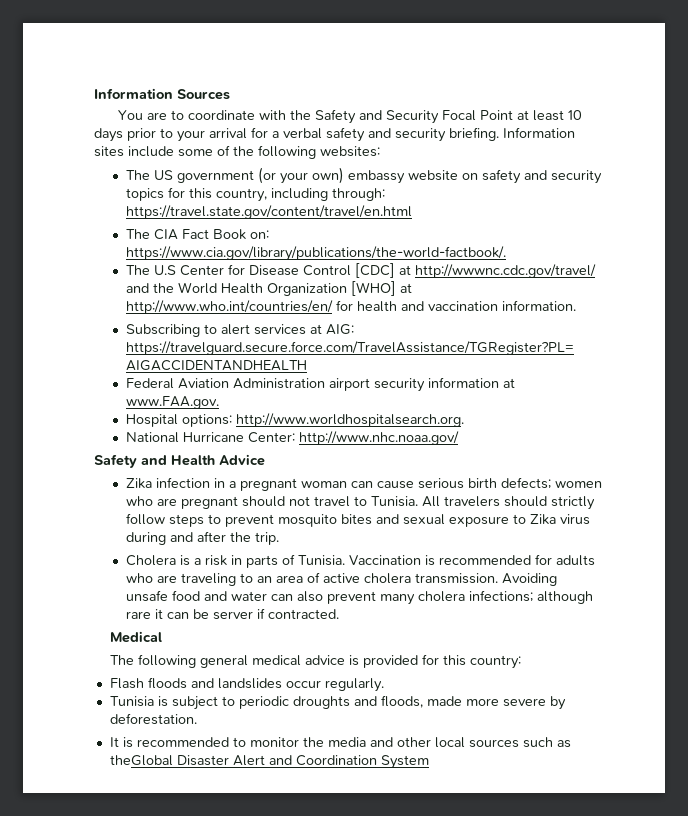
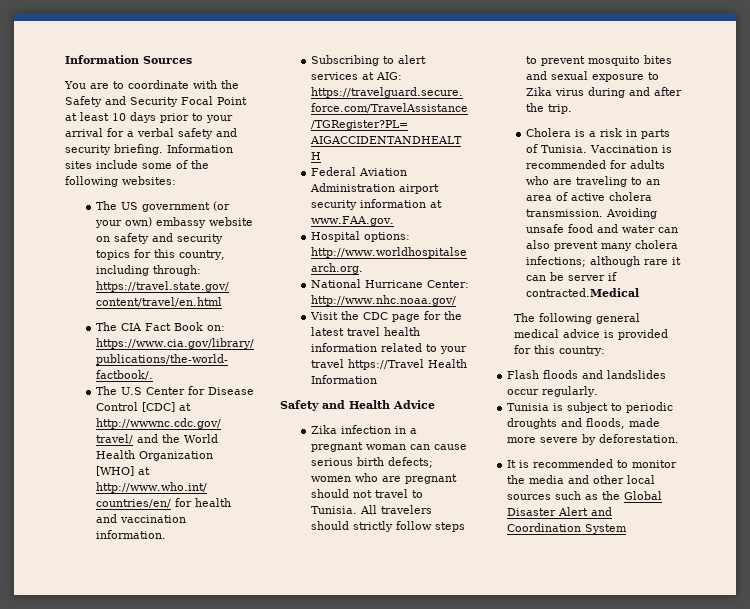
(460, 438) none -> [310,311,463,322] [311,327,421,336] [311,343,468,354] [311,359,468,370] [311,375,378,384] // Visit the CDC page for the latest travel health information related to your travel https://Travel Health Information
[268,609,340,619] [110,631,163,643] contracted. // Medical -> [526,288,640,297] contracted.Medical
[109,755,173,766] theGlobal -> [602,491,663,500] the Global

